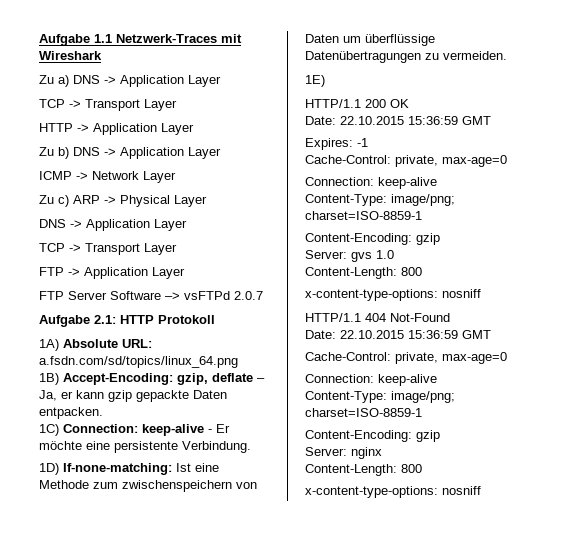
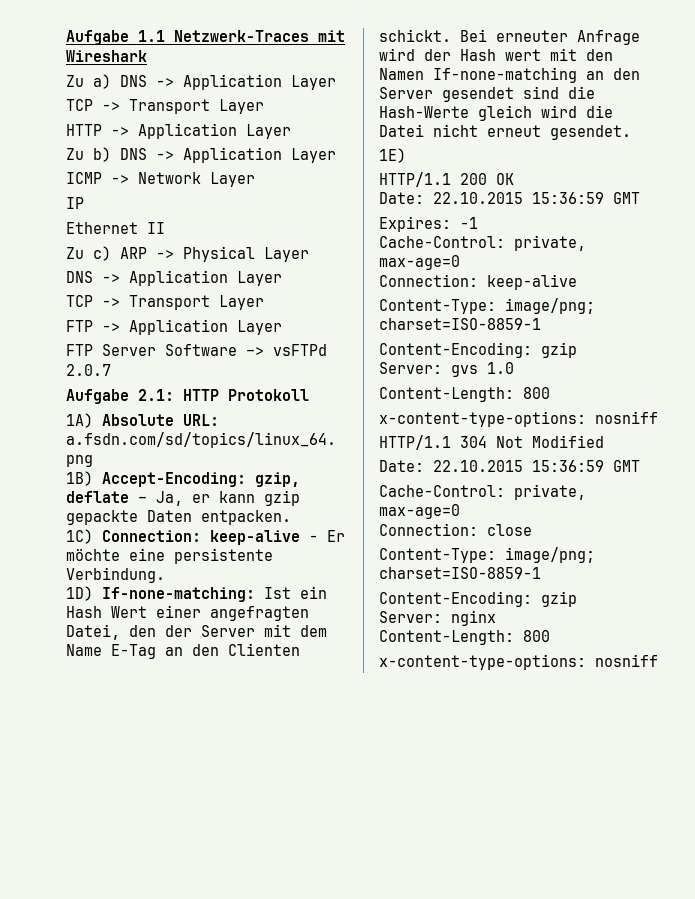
(176, 177) none -> [66,197,84,209] [66,222,165,234] // IP // Ethernet II
[195,463,219,472] [39,480,257,492] [305,34,435,46] [305,51,507,63] eine Methode zum zwischenspeichern von Daten um überflüssige Datenübertragungen zu vermeiden. -> [300,586,327,599] [66,605,309,621] [66,624,327,640] [66,643,300,659] [379,29,640,45] [379,48,613,61] [379,67,640,83] [379,86,595,102] [379,105,613,121] [379,124,631,140] ein Hash Wert einer angefragten Datei, den der Server mit dem Name E-Tag an den Clienten schickt. Bei erneuter Anfrage wird der Hash wert mit den Namen If-none-matching an den Server gesendet sind die Hash-Werte gleich wird die Datei nicht erneut gesendet.
[365,313,450,322] 404 Not-Found -> [460,435,604,448] 304 Not Modified
[378,374,437,386] keep-alive -> [487,524,532,536] close

